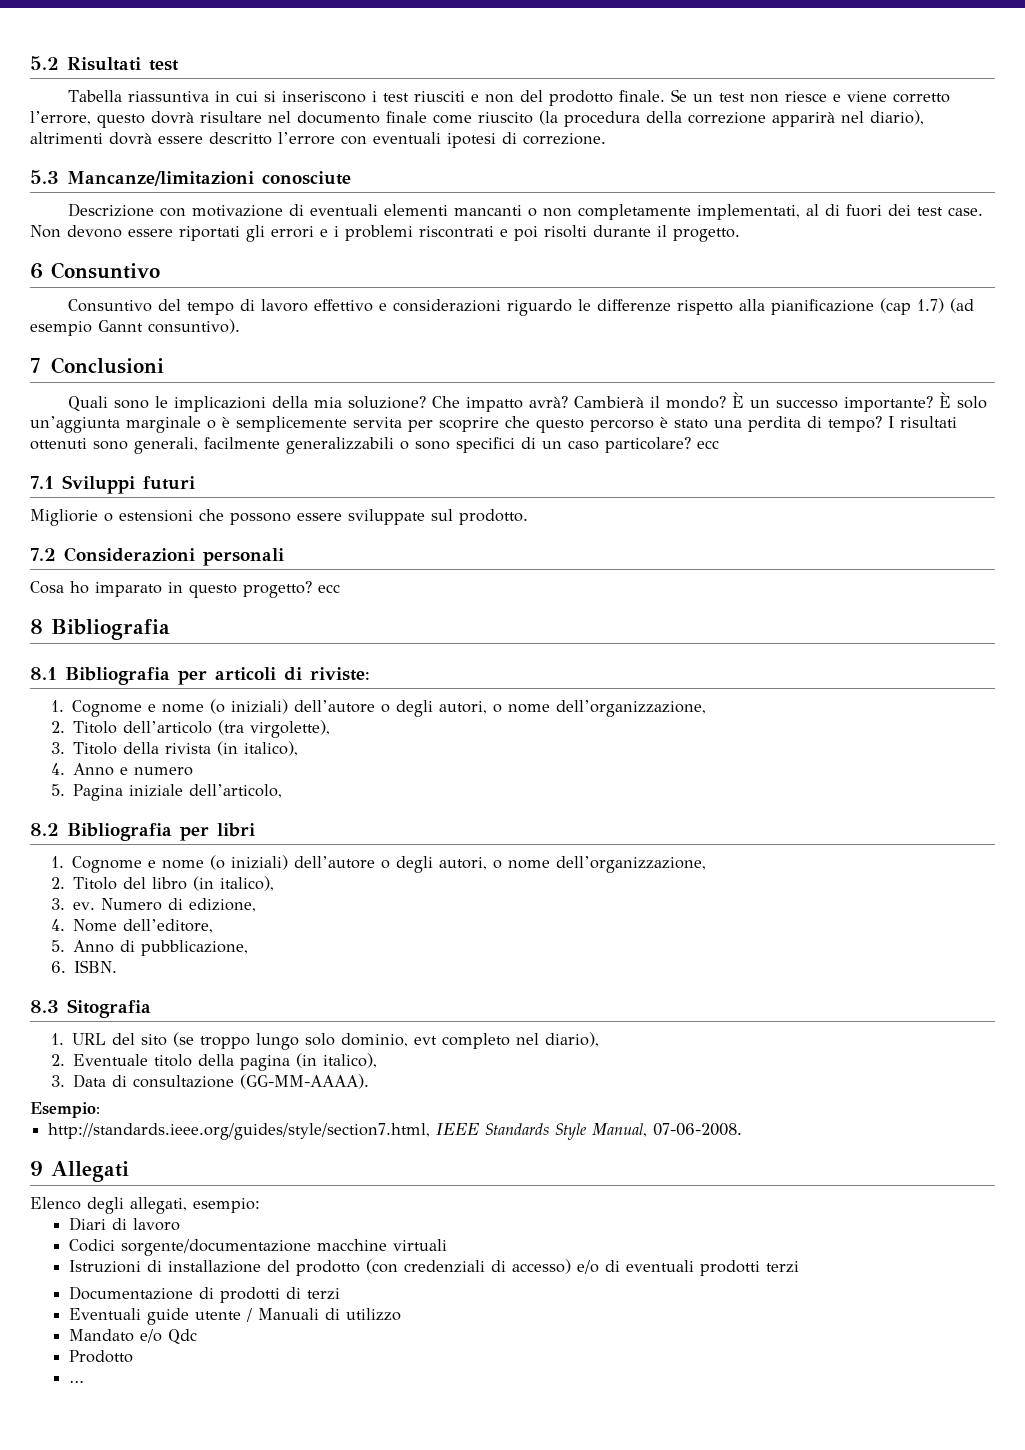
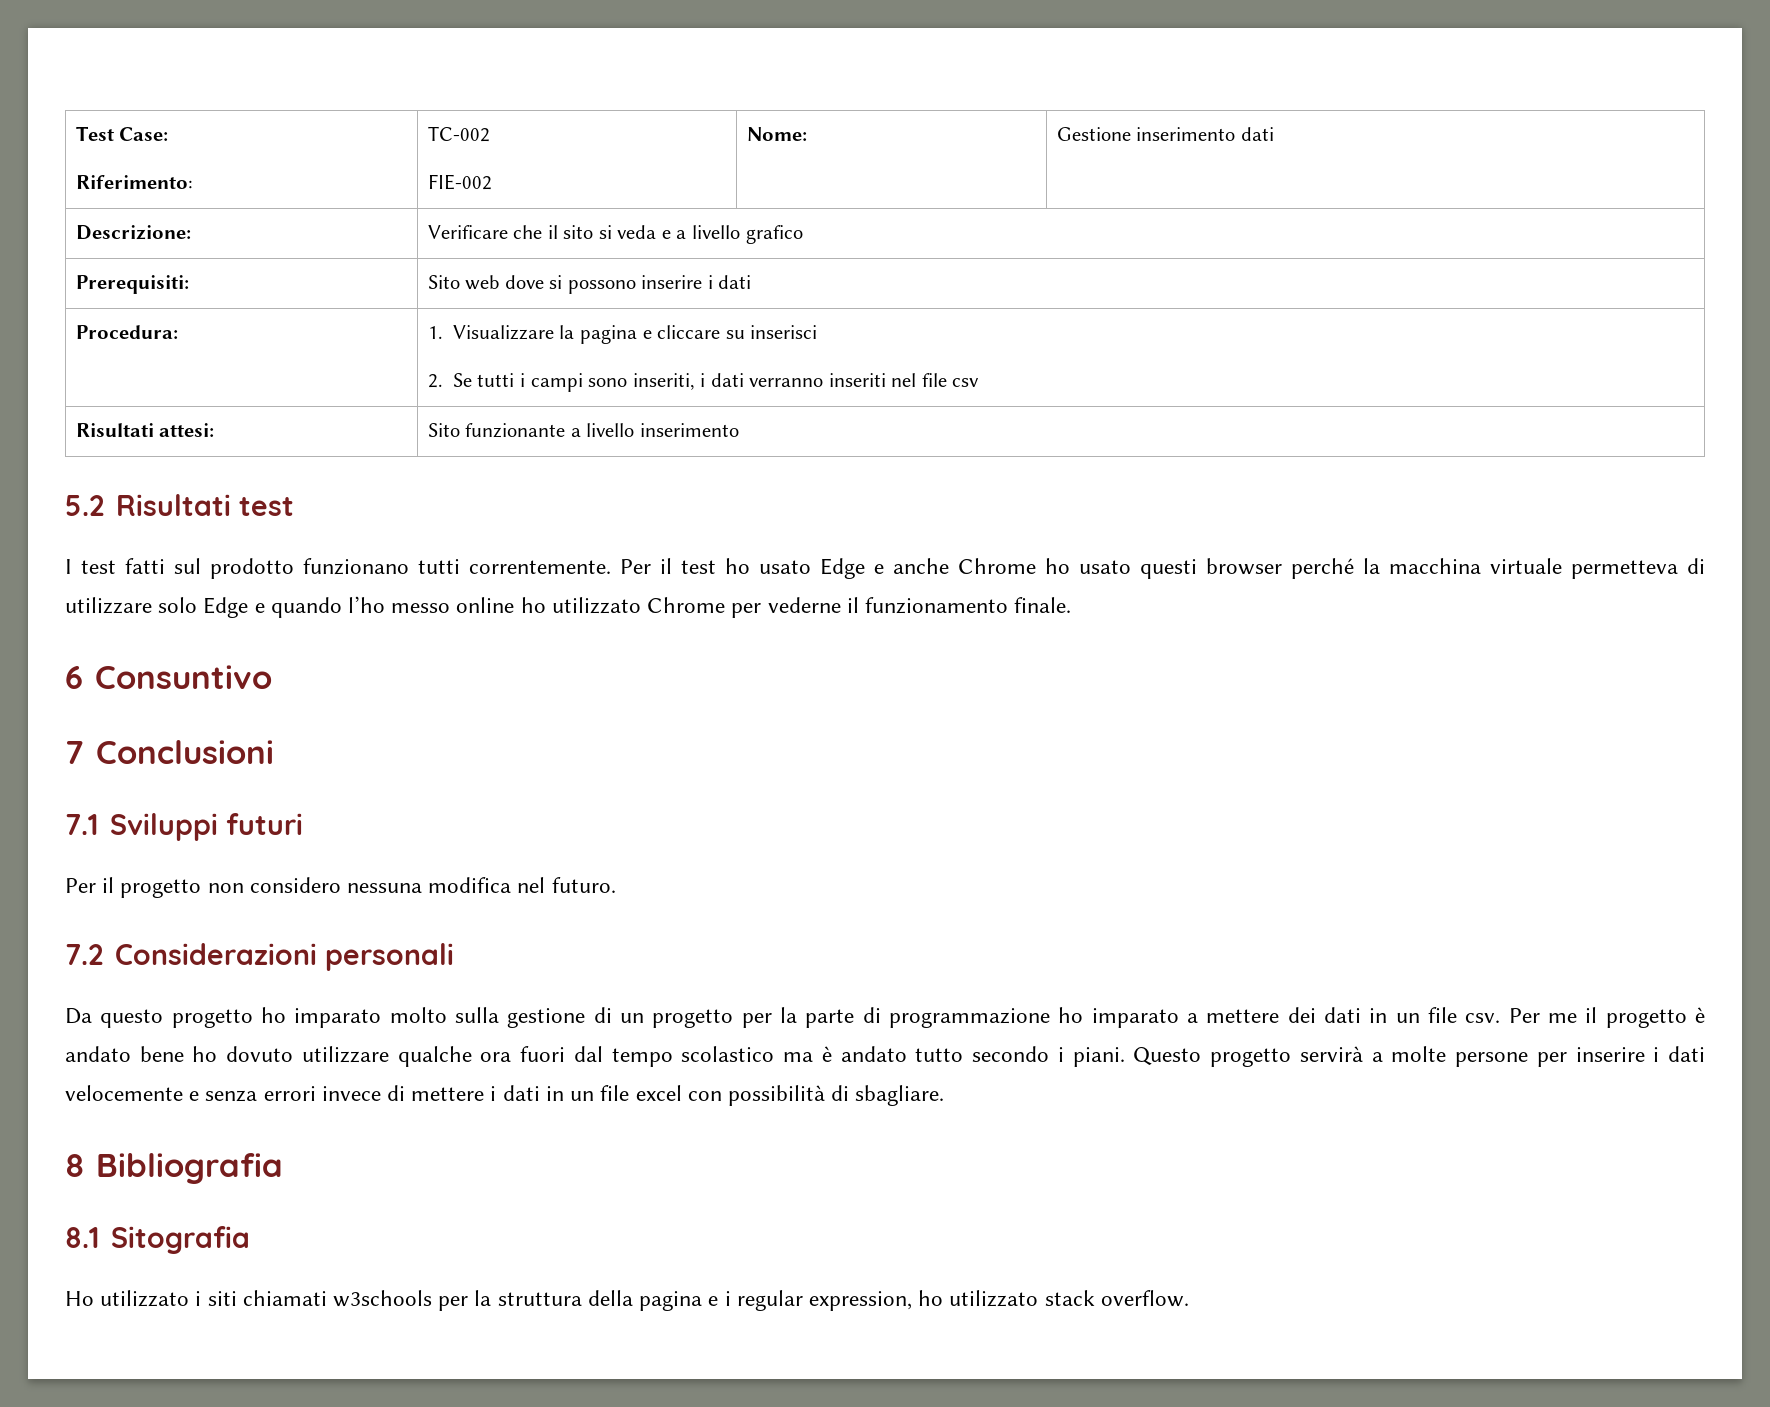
[30,56,180,71] [67,89,950,106] [30,110,924,128] [30,132,606,148] [30,170,352,186] [67,203,983,220] [30,225,740,242] [30,262,161,279] [67,298,974,316] [30,319,240,336] [30,357,164,374] [67,392,987,412] [30,416,957,433] [30,437,719,454] [30,475,196,494] [30,509,528,526] [30,547,285,566] [30,581,340,598] [30,619,171,640] [30,667,371,685] [50,699,707,717] [50,720,331,738] [50,741,299,756] [50,763,194,776] [50,784,283,801] [30,823,256,841] [50,855,707,873] [50,876,275,891] [50,898,257,912] [50,919,214,933] [50,940,249,956] [50,960,118,973] [30,999,152,1018] [50,1032,600,1050] [50,1053,378,1071] [50,1074,370,1089] [30,1102,100,1118] [48,1123,743,1140] [30,1161,130,1182] [30,1197,260,1214] [68,1217,180,1231] [68,1239,447,1256] [68,1259,799,1276] [68,1286,340,1303] [68,1308,401,1325] [68,1329,197,1344] [68,1350,133,1363] [68,1380,84,1383] 5.2 Risultati test // Tabella riassuntiva in cui si inseriscono i test riusciti e non del prodotto finale. Se un test non riesce e viene corretto l’errore, questo dovrà risultare nel documento finale come riuscito (la procedura della correzione apparirà nel diario), altrimenti dovrà essere descritto l’errore con eventuali ipotesi di correzione. // 5.3 Mancanze/limitazioni conosciute // Descrizione con motivazione di eventuali elementi mancanti o non completamente implementati, al di fuori dei test case. Non devono essere riportati gli errori e i problemi riscontrati e poi risolti durante il progetto. // 6 Consuntivo // Consuntivo del tempo di lavoro effettivo e considerazioni riguardo le differenze rispetto alla pianificazione (cap 1.7) (ad esempio Gannt consuntivo). // 7 Conclusioni // Quali sono le implicazioni della mia soluzione? Che impatto avrà? Cambierà il mondo? È un successo importante? È solo un’aggiunta marginale o è semplicemente servita per scoprire che questo percorso è stato una perdita di tempo? I risultati ottenuti sono generali, facilmente generalizzabili o sono specifici di un caso particolare? ecc // 7.1 Sviluppi futuri // Migliorie o estensioni che possono essere sviluppate sul prodotto. // 7.2 Considerazioni personali // Cosa ho imparato in questo progetto? ecc // 8 Bibliografia // 8.1 Bibliografia per articoli di riviste: // 1. Cognome e nome (o iniziali) dell’autore o degli autori, o nome dell’organizzazione, // 2. Titolo dell’articolo (tra virgolette), // 3. Titolo della rivista (in italico), // 4. Anno e numero // 5. Pagina iniziale dell’articolo, // 8.2 Bibliografia per libri // 1. Cognome e nome (o iniziali) dell’autore o degli autori, o nome dell’organizzazione, // 2. Titolo del libro (in italico), // 3. ev. Numero di edizione, // 4. Nome dell’editore, // 5. Anno di pubblicazione, // 6. ISBN. // 8.3 Sitografia // 1. URL del sito (se troppo lungo solo dominio, evt completo nel diario), // 2. Eventuale titolo della pagina (in italico), // 3. Data di consultazione (GG-MM-AAAA). // Esempio: // http://standards.ieee.org/guides/style/section7.html, IEEE Standards Style Manual, 07-06-2008. // 9 Allegati // Elenco degli allegati, esempio: // Diari di lavoro // Codici sorgente/documentazione macchine virtuali // Istruzioni di installazione del prodotto (con credenziali di accesso) e/o di eventuali prodotti terzi // Documentazione di prodotti di terzi // Eventuali guide utente / Manuali di utilizzo // Mandato e/o Qdc // Prodotto // … -> [75,126,169,141] [75,175,193,189] [427,126,490,142] [427,174,492,190] [746,127,807,141] [1056,127,1274,141] [75,225,191,240] [427,225,803,244] [75,275,189,294] [427,275,752,294] [75,325,178,339] [427,325,818,344] [427,373,980,392] [75,423,215,437] [427,423,739,438] [65,494,294,516] [65,558,1705,579] [65,596,1072,618] [65,665,272,689] [65,740,274,764] [65,813,303,841] [65,877,616,898] [65,943,454,971] [65,1007,1705,1028] [65,1046,1705,1067] [65,1085,945,1106] [65,1153,283,1184] [65,1226,250,1254] [65,1290,1189,1311] Test Case: // Riferimento: | TC-002 // FIE-002 | Nome: | Gestione inserimento dati // Descrizione: | Verificare che il sito si veda e a livello grafico // Prerequisiti: | Sito web dove si possono inserire i dati // Procedura: | 1. Visualizzare la pagina e cliccare su inserisci // 2. Se tutti i campi sono inseriti, i dati verranno inseriti nel file csv // Risultati attesi: | Sito funzionante a livello inserimento // 5.2 Risultati test // I test fatti sul prodotto funzionano tutti correntemente. Per il test ho usato Edge e anche Chrome ho usato questi browser perché la macchina virtuale permetteva di utilizzare solo Edge e quando l’ho messo online ho utilizzato Chrome per vederne il funzionamento finale. // 6 Consuntivo // 7 Conclusioni // 7.1 Sviluppi futuri // Per il progetto non considero nessuna modifica nel futuro. // 7.2 Considerazioni personali // Da questo progetto ho imparato molto sulla gestione di un progetto per la parte di programmazione ho imparato a mettere dei dati in un file csv. Per me il progetto è andato bene ho dovuto utilizzare qualche ora fuori dal tempo scolastico ma è andato tutto secondo i piani. Questo progetto servirà a molte persone per inserire i dati velocemente e senza errori invece di mettere i dati in un file excel con possibilità di sbagliare. // 8 Bibliografia // 8.1 Sitografia // Ho utilizzato i siti chiamati w3schools per la struttura della pagina e i regular expression, ho utilizzato stack overflow.

